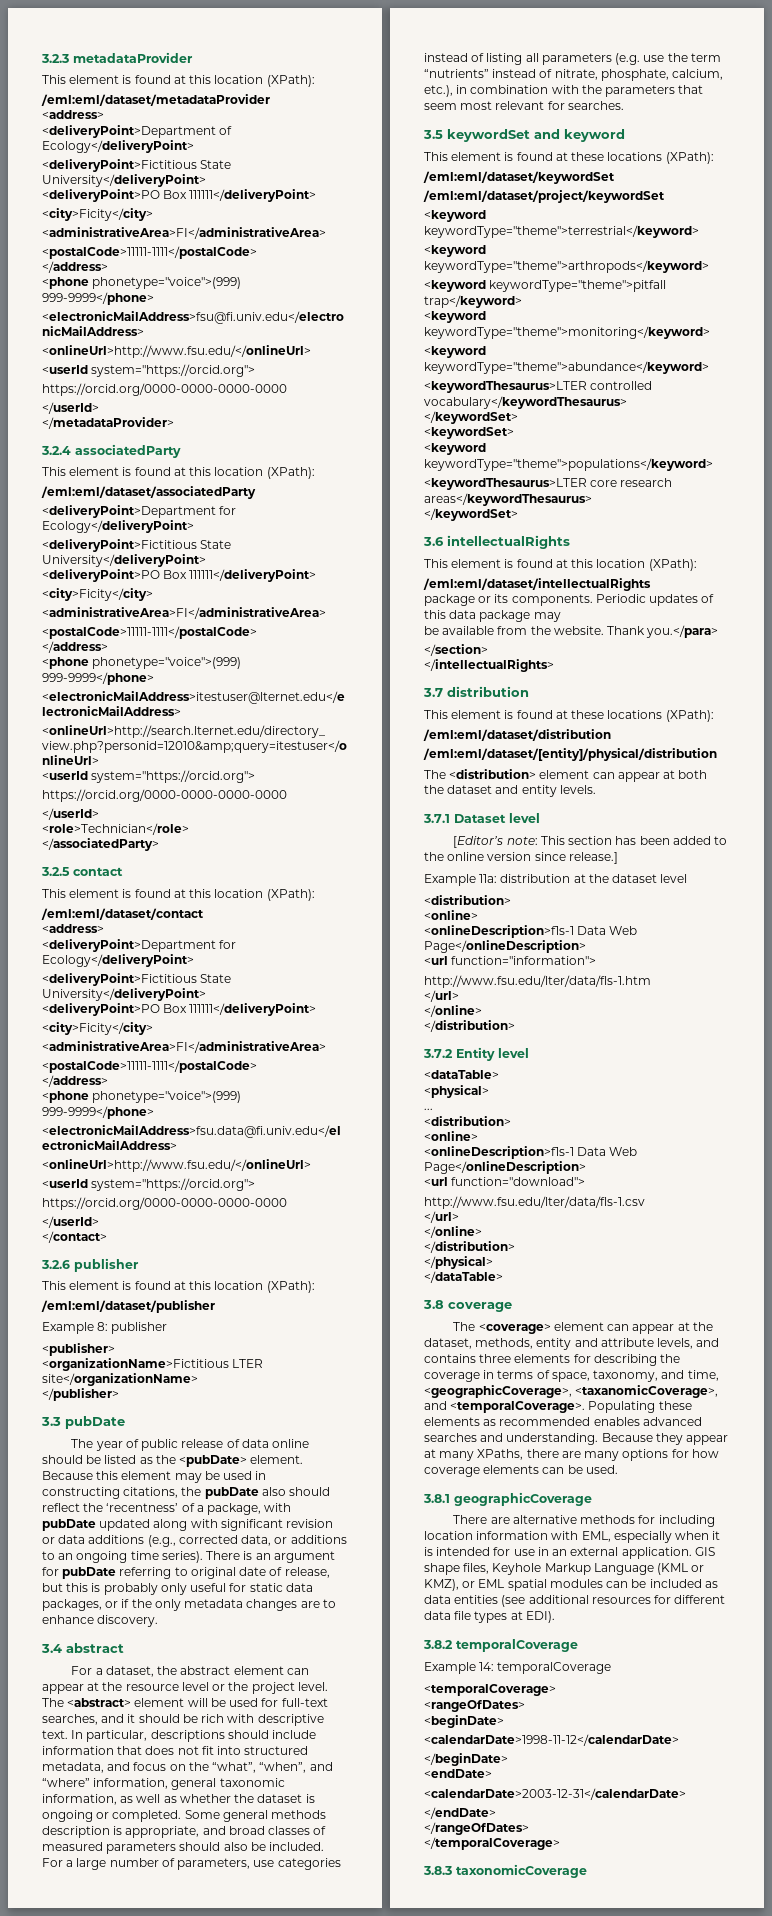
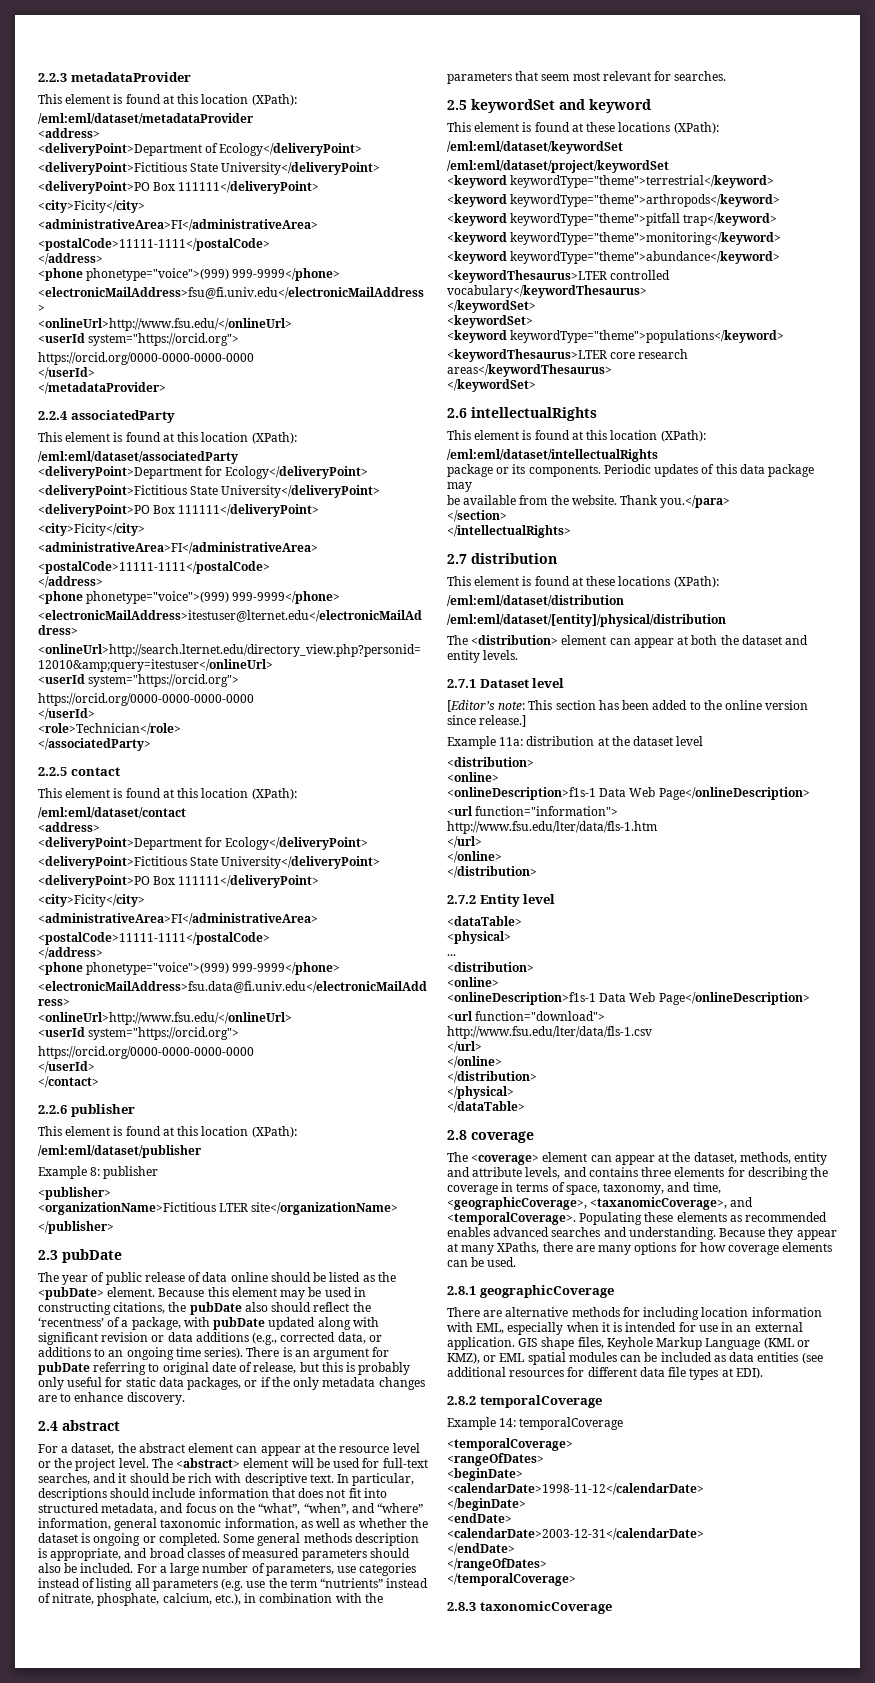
[41,54,69,63] 3.2.3 -> [38,73,67,82] 2.2.3
[41,446,71,455] 3.2.4 -> [38,411,68,420] 2.2.4
[41,867,70,876] 3.2.5 -> [38,767,67,776] 2.2.5
[41,1260,70,1269] 3.2.6 -> [38,1105,67,1114] 2.2.6
[41,1417,61,1426] 3.3 -> [38,1250,58,1260] 2.3
[41,1644,62,1653] 3.4 -> [38,1421,58,1431] 2.4
[423,130,443,139] 3.5 -> [447,100,467,110] 2.5
[423,537,444,546] 3.6 -> [447,408,467,418] 2.6
[423,688,443,697] 3.7 -> [447,554,467,564] 2.7
[423,814,450,823] 3.7.1 -> [447,679,476,688] 2.7.1
[423,1049,453,1058] 3.7.2 -> [447,895,476,904] 2.7.2
[423,1300,444,1309] 3.8 -> [447,1130,467,1140] 2.8
[423,1494,450,1503] 3.8.1 -> [447,1286,476,1295] 2.8.1
[423,1640,453,1649] 3.8.2 -> [447,1396,476,1405] 2.8.2
[423,1866,452,1875] 3.8.3 -> [447,1602,476,1611] 2.8.3

